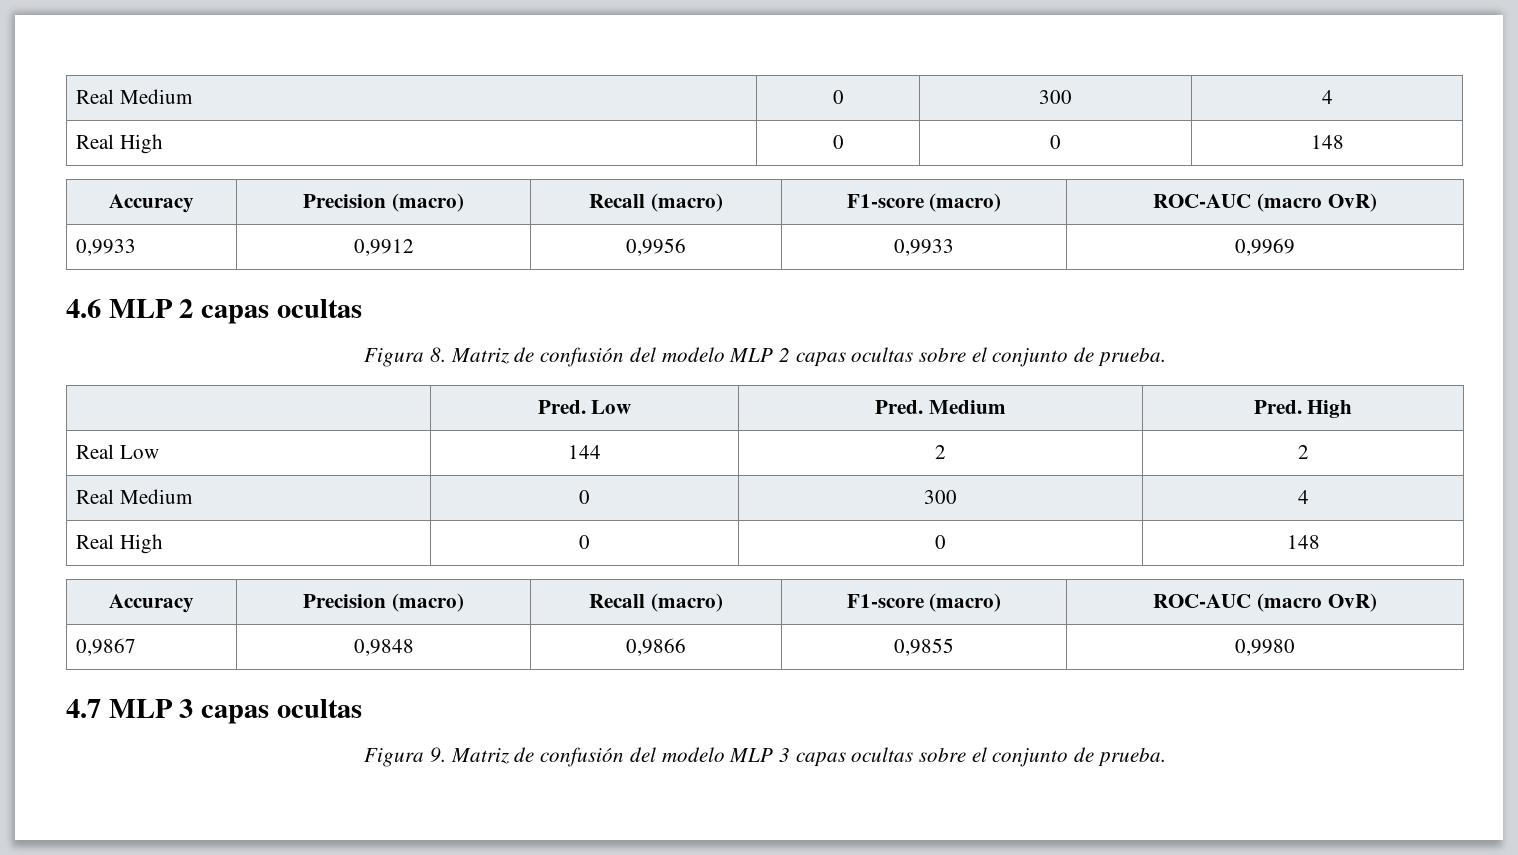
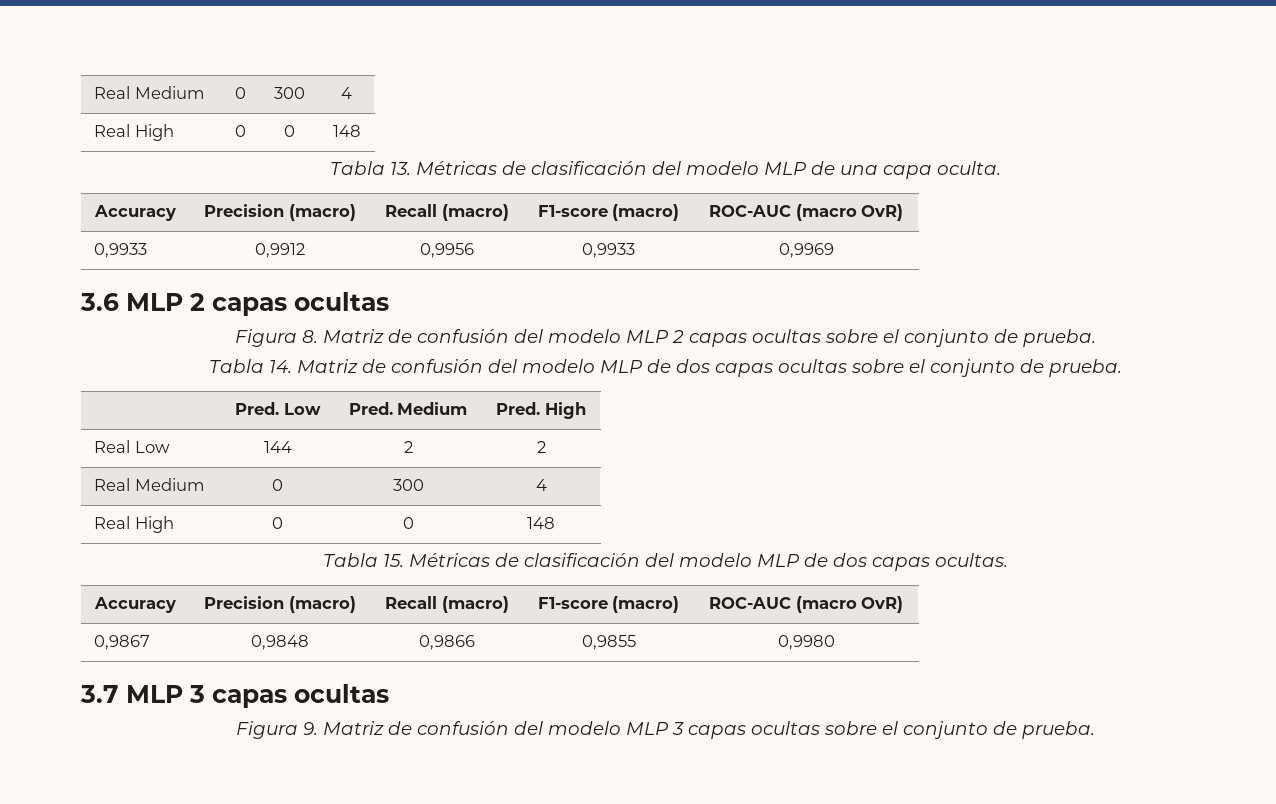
(1344, 142) none -> [330,161,1001,179] // Tabla 13. Métricas de clasificación del modelo MLP de una capa oculta.
[66,299,101,318] 4.6 -> [80,293,119,311] 3.6
(1166, 357) none -> [209,359,1122,377] // Tabla 14. Matriz de confusión del modelo MLP de dos capas ocultas sobre el conjunto de prueba.
(1320, 542) none -> [323,553,1008,571] // Tabla 15. Métricas de clasificación del modelo MLP de dos capas ocultas.
[66,699,101,718] 4.7 -> [80,685,119,703] 3.7

